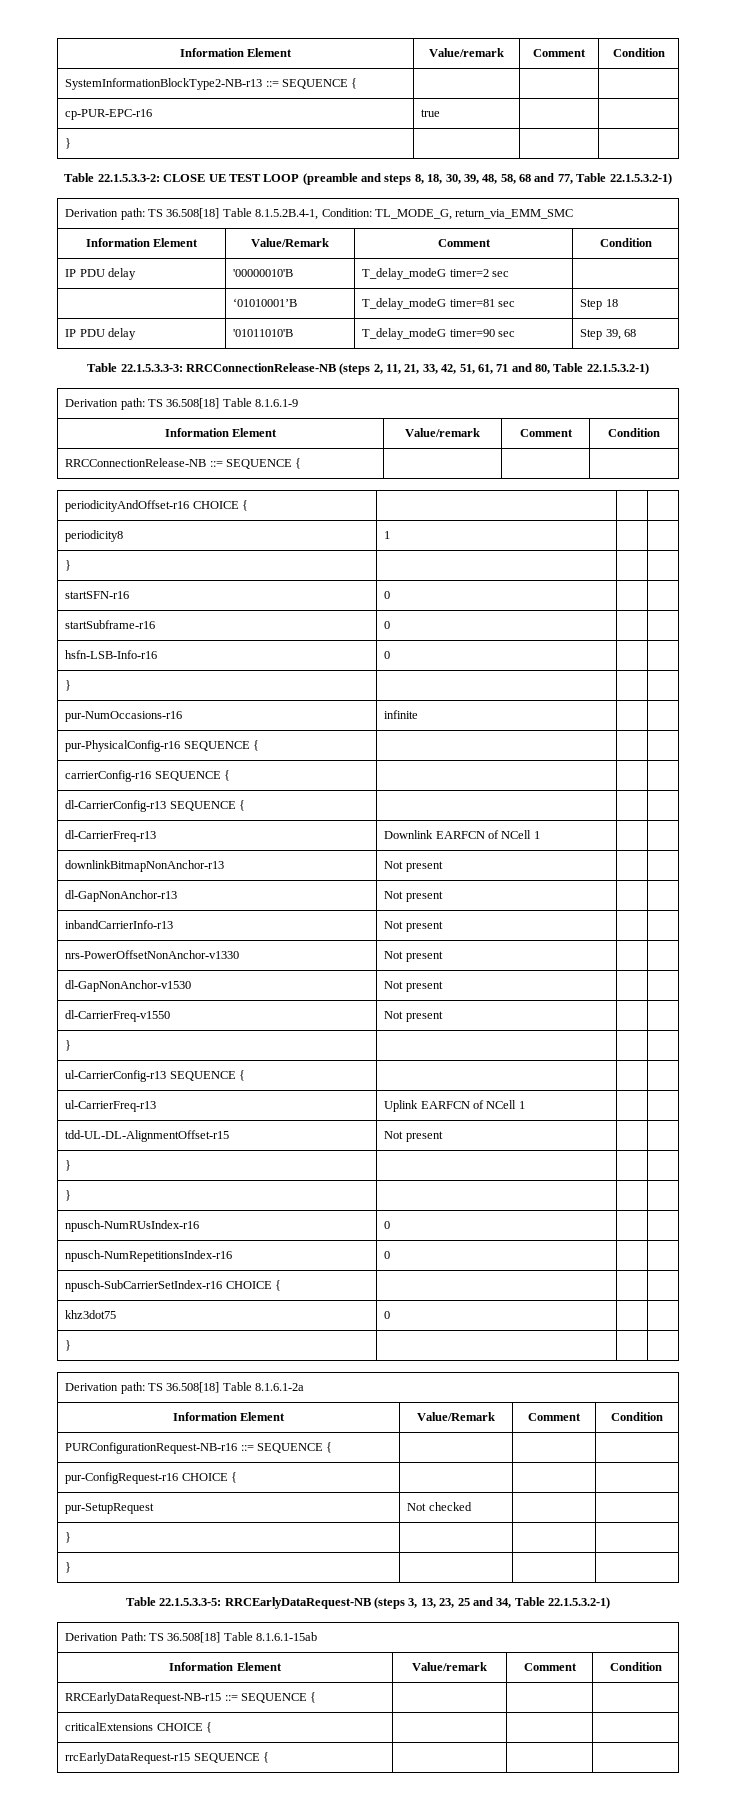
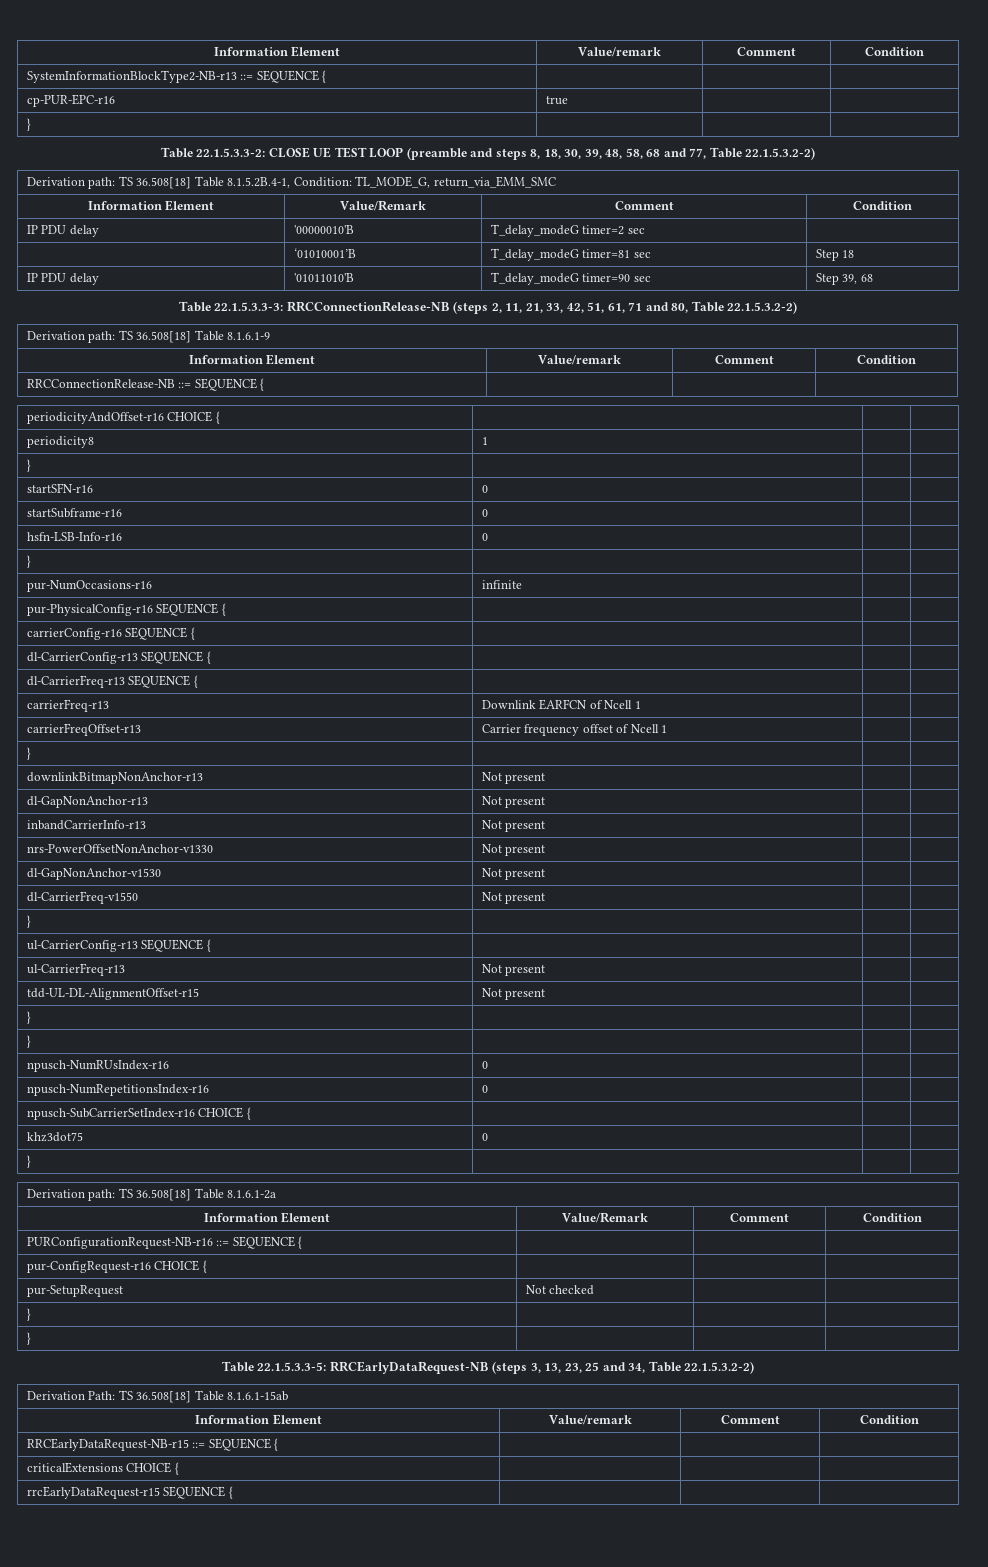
[609,173,672,185] 22.1.5.3.2-1) -> [745,147,816,160] 22.1.5.3.2-2)
[586,363,649,375] 22.1.5.3.2-1) -> [727,301,798,314] 22.1.5.3.2-2)
(157, 836) none -> [128,675,198,688] [26,699,109,712] SEQUENCE { | | | // carrierFreq-r13
[501,830,540,839] NCell 1 | | -> [604,700,641,709] [26,723,141,736] [481,724,668,736] [26,747,31,760] Ncell 1 | | // carrierFreqOffset-r13 | Carrier frequency offset of Ncell 1 | | // } | | |
[384,1100,525,1112] Uplink EARFCN of NCell 1 -> [481,964,546,976] Not present
[548,1597,611,1609] 22.1.5.3.2-1) -> [684,1361,755,1374] 22.1.5.3.2-2)

